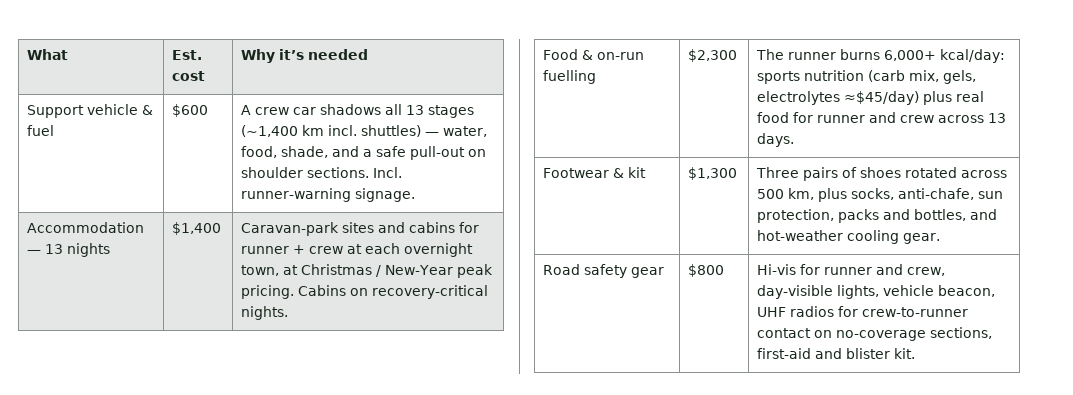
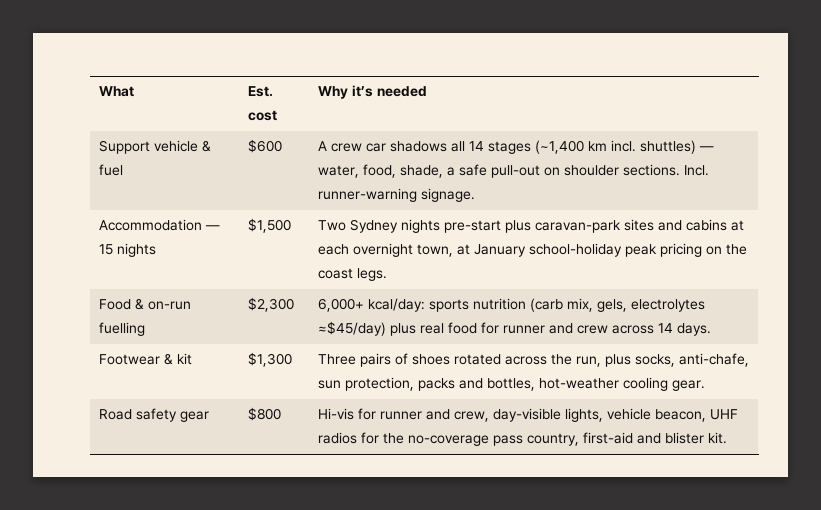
[405,105,424,115] 13 -> [468,141,484,151] 14
[331,146,359,157] and -> (443, 171) none
[44,244,63,254] 13 -> [98,244,113,255] 15
[171,222,221,235] [240,222,479,236] [240,245,343,254] $1,400 | Caravan-park sites and cabins for runner + crew -> [247,218,291,233] [317,219,727,233] $1,500 | Two Sydney nights pre-start plus caravan-park sites and cabins
[300,264,493,278] [240,285,488,299] [240,306,288,320] Christmas / New-Year peak pricing. Cabins on recovery-critical nights. -> [473,243,747,257] [317,268,387,281] January school-holiday peak pricing on the coast legs.
[755,49,880,60] The runner burns -> (294, 304) none
[987,113,1006,123] 13 -> [657,323,673,333] 14
[756,188,814,200] 500 km, -> [550,354,601,367] the run,
[969,209,997,220] and -> (535, 384) none
[861,307,968,317] [756,327,992,341] crew-to-runner contact on no-coverage sections, -> [382,433,579,446] the no-coverage pass country,

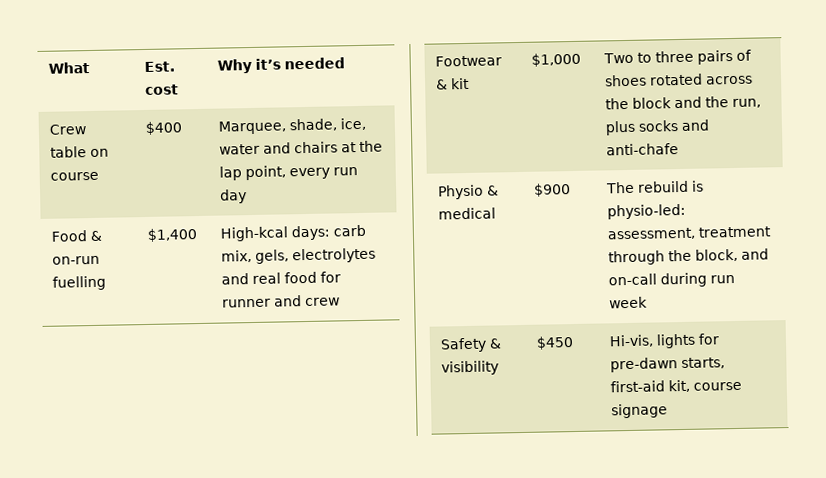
[98,140,211,154] [98,164,123,176] [247,139,282,153] [317,140,714,154] [317,164,709,178] [317,188,475,202] [98,219,220,231] [98,243,156,257] [247,218,291,233] [317,219,744,233] [317,243,747,257] [317,268,387,281] [98,299,191,310] [98,322,145,336] [247,297,294,312] [317,298,563,312] Support vehicle & fuel | $600 | A crew car shadows all 14 stages (~1,400 km incl. shuttles) — water, food, shade, a safe pull-out on shoulder sections. Incl. runner-warning signage. // Accommodation — 15 nights | $1,500 | Two Sydney nights pre-start plus caravan-park sites and cabins at each overnight town, at January school-holiday peak pricing on the coast legs. // Food & on-run fuelling | $2,300 | 6,000+ kcal/day: sports nutrition (carb -> [48,124,86,135] [49,146,109,158] [49,171,99,181] [144,121,183,135] [217,117,366,135] [218,140,383,155] [218,165,358,181] [219,189,247,204] [50,230,102,242] [51,255,100,265] [51,275,106,291] [146,228,198,242] [219,224,366,242] Crew table on course | $400 | Marquee, shade, ice, water and chairs at the lap point, every run day // Food & on-run fuelling | $1,400 | High-kcal days: carb
[317,321,416,336] ≈$45/day) plus -> [220,273,249,285] and
[611,323,711,336] across 14 days. -> (340, 302) none
[247,352,292,367] [317,354,356,365] $1,300 | Three -> [530,52,581,67] [602,50,694,64] $1,000 | Two to three
[575,353,749,367] [317,377,705,391] [98,408,209,422] [247,407,281,421] [317,408,738,422] [317,432,727,446] run, plus socks, anti-chafe, sun protection, packs and bottles, hot-weather cooling gear. // Road safety gear | $800 | Hi-vis for runner and crew, day-visible lights, vehicle beacon, UHF radios for the no-coverage pass country, first-aid and blister kit. -> [631,96,761,109] [604,119,710,136] [605,143,679,156] [437,184,499,200] [437,207,496,220] [532,183,571,197] [604,180,704,194] [606,203,686,220] [606,226,772,241] [607,248,769,266] [607,272,735,288] [608,296,648,309] [439,337,502,353] [440,360,499,376] [535,336,574,350] [608,333,720,349] [609,357,725,373] [609,379,742,393] [610,403,668,419] block and the run, plus socks and anti-chafe // Physio & medical | $900 | The rebuild is physio-led: assessment, treatment through the block, and on-call during run week // Safety & visibility | $450 | Hi-vis, lights for pre-dawn starts, first-aid kit, course signage

